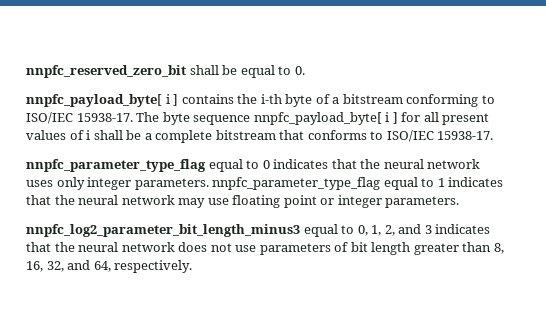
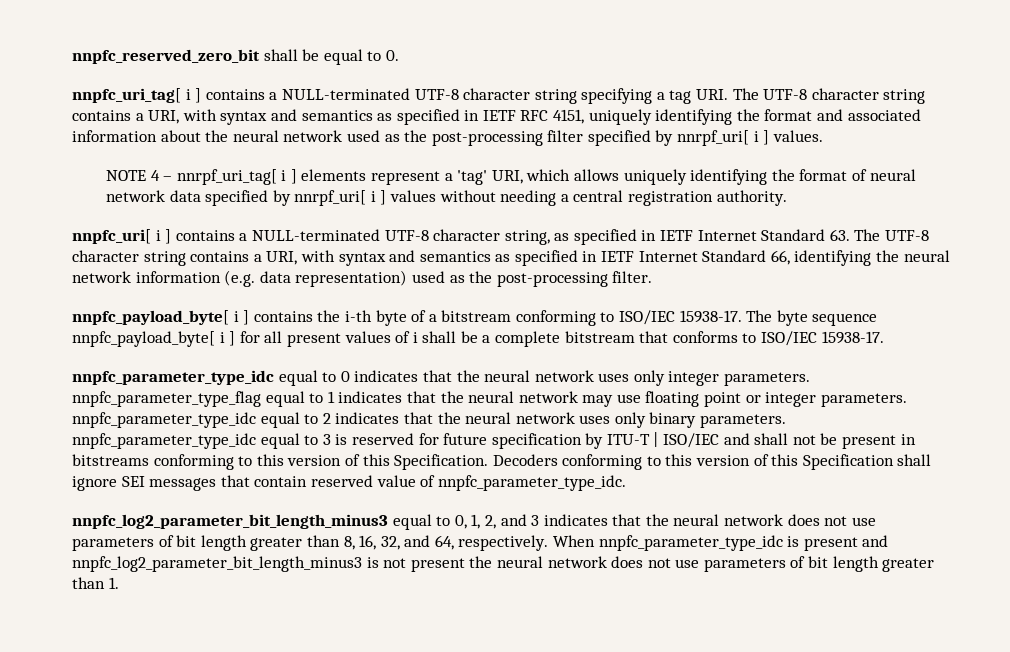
(305, 70) none -> [72,88,926,104] [72,109,921,125] [72,130,823,146] [105,169,916,185] [105,190,787,206] [72,229,930,245] [72,250,950,266] [72,270,653,287] // nnpfc_uri_tag[ i ] contains a NULL-terminated UTF-8 character string specifying a tag URI. The UTF-8 character string contains a URI, with syntax and semantics as specified in IETF RFC 4151, uniquely identifying the format and associated information about the neural network used as the post-processing filter specified by nnrpf_uri[ i ] values. // NOTE 4 – nnrpf_uri_tag[ i ] elements represent a 'tag' URI, which allows uniquely identifying the format of neural network data specified by nnrpf_uri[ i ] values without needing a central registration authority. // nnpfc_uri[ i ] contains a NULL-terminated UTF-8 character string, as specified in IETF Internet Standard 63. The UTF-8 character string contains a URI, with syntax and semantics as specified in IETF Internet Standard 66, identifying the neural network information (e.g. data representation) used as the post-processing filter.
[26,159,206,172] nnpfc_parameter_type_flag -> [72,370,274,385] nnpfc_parameter_type_idc
(460, 202) none -> [72,412,787,428] [72,432,916,449] [72,454,932,470] [72,475,626,491] nnpfc_parameter_type_idc equal to 2 indicates that the neural network uses only binary parameters. nnpfc_parameter_type_idc equal to 3 is reserved for future specification by ITU-T | ISO/IEC and shall not be present in bitstreams conforming to this version of this Specification. Decoders conforming to this version of this Specification shall ignore SEI messages that contain reserved value of nnpfc_parameter_type_idc.
(193, 266) none -> [553,535,889,551] [72,556,935,572] [72,577,119,589] When nnpfc_parameter_type_idc is present and nnpfc_log2_parameter_bit_length_minus3 is not present the neural network does not use parameters of bit length greater than 1.

